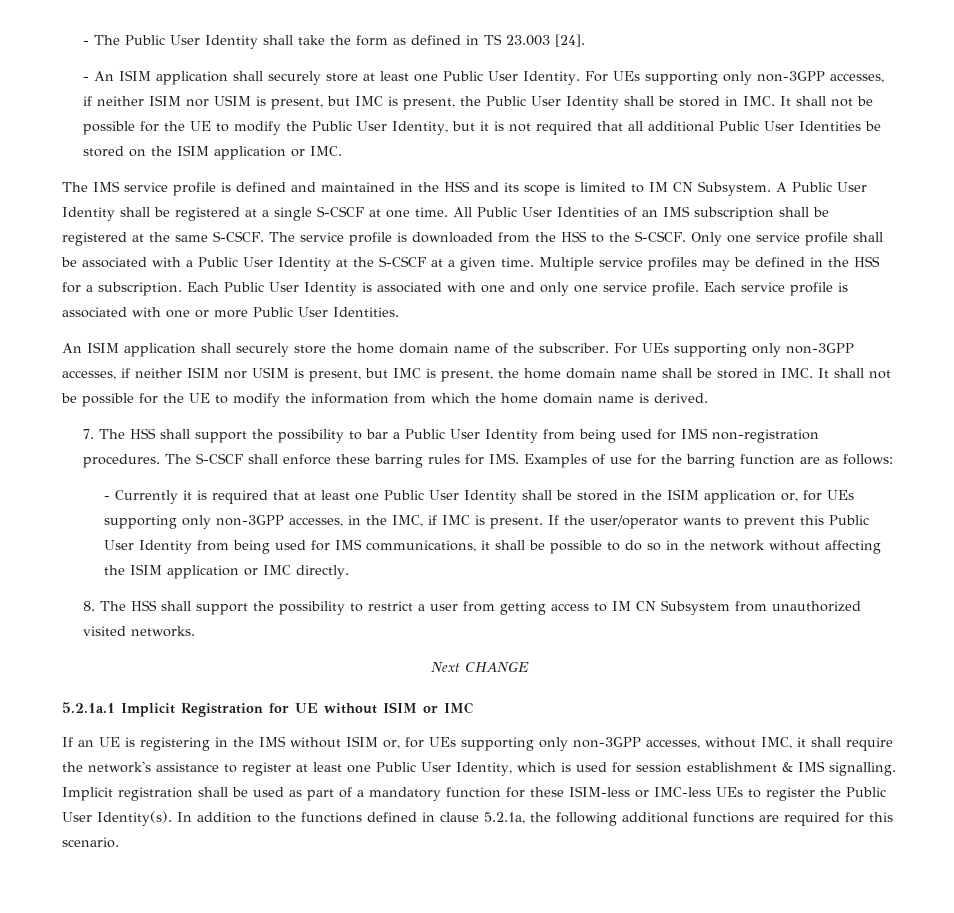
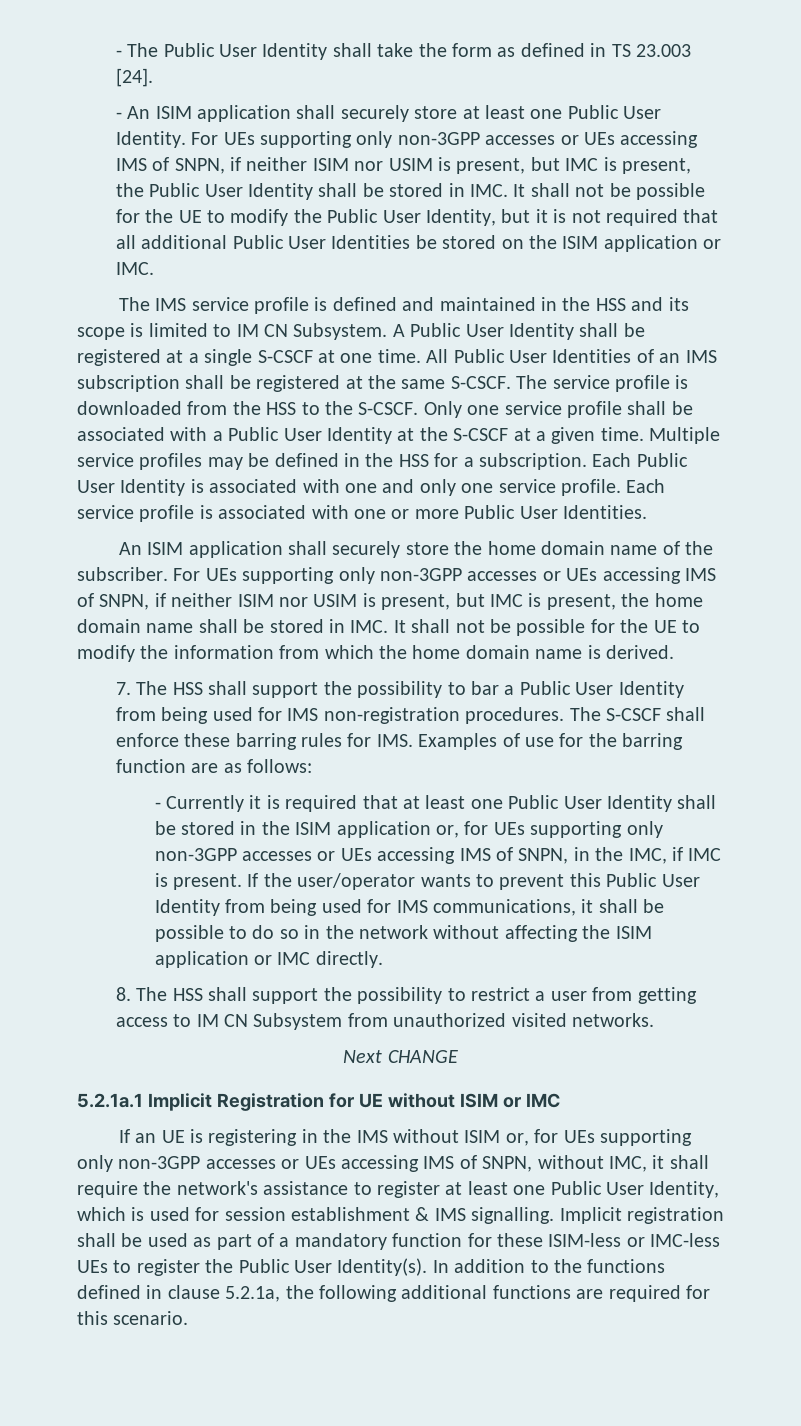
[829,73,884,83] accesses, -> [485,131,699,148] [115,157,225,174] accesses or UEs accessing IMS of SNPN,
[62,370,116,380] accesses, -> [467,567,716,584] [77,593,150,610] accesses or UEs accessing IMS of SNPN,
[288,517,343,527] accesses, -> [242,847,569,864] accesses or UEs accessing IMS of SNPN,
[646,739,700,749] accesses, -> [205,1155,533,1172] accesses or UEs accessing IMS of SNPN,

